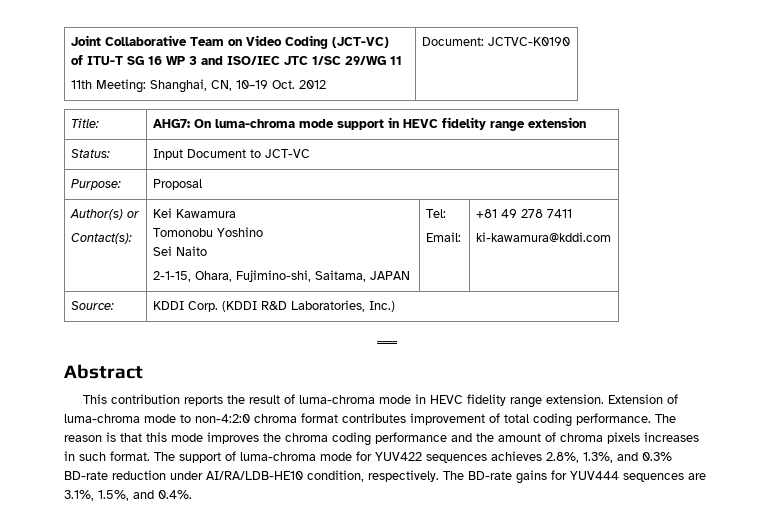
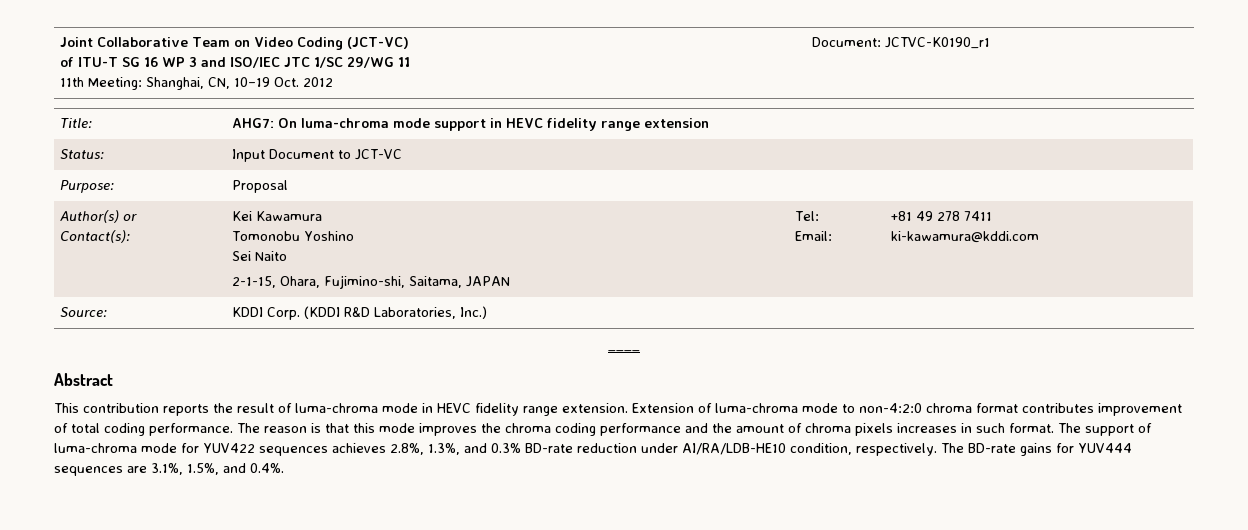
[487,37,570,46] JCTVC-K0190 -> [885,37,991,49] JCTVC-K0190_r1

